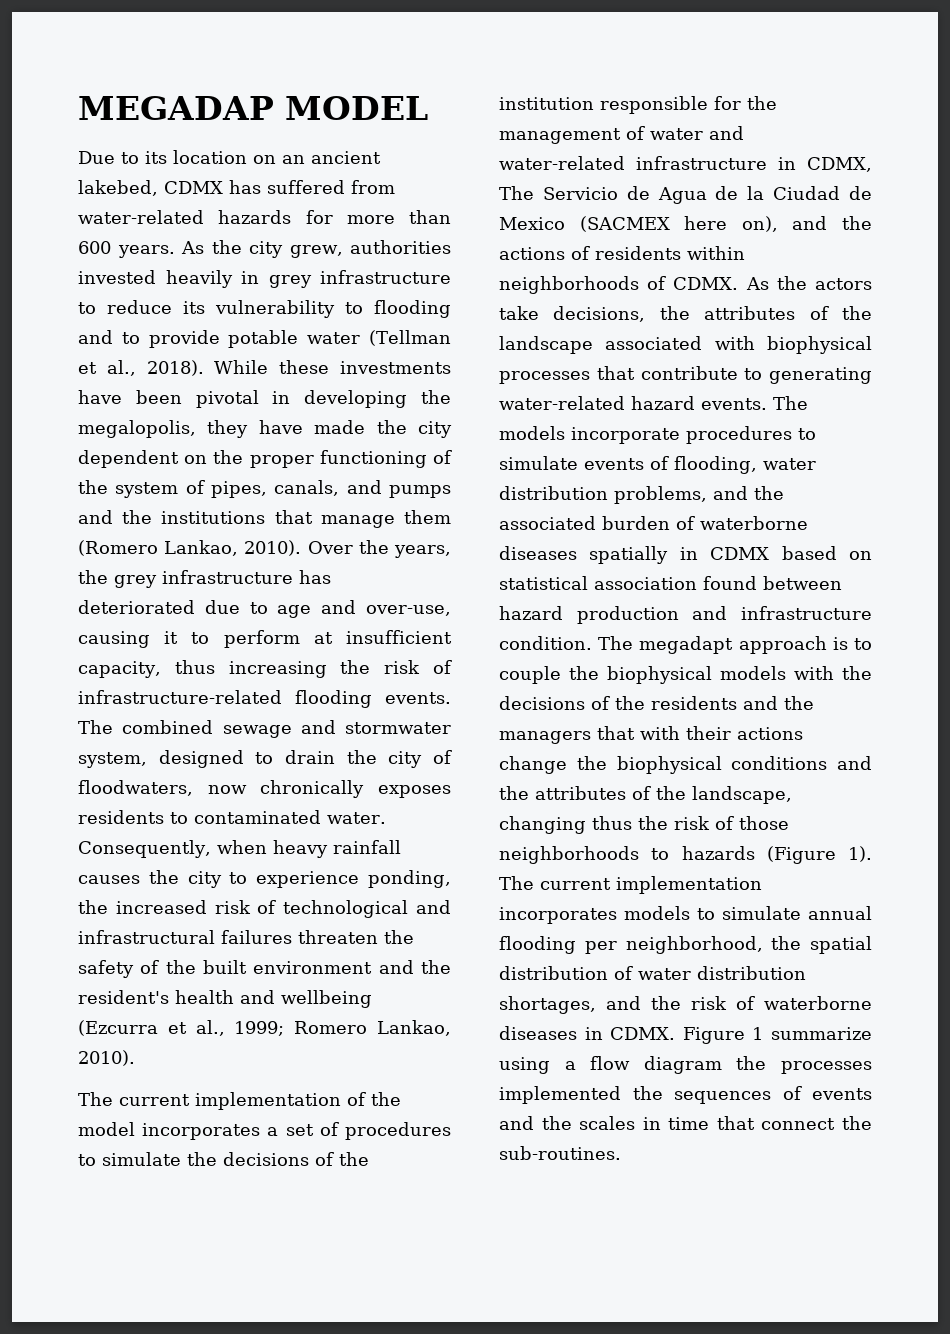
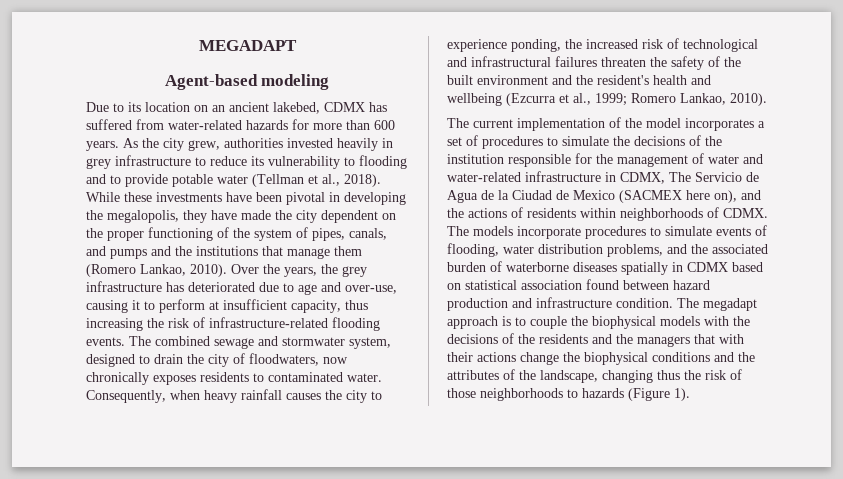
[78,96,428,120] MEGADAP MODEL -> [198,40,297,51] [164,74,330,90] MEGADAPT // Agent-based modeling
[745,276,872,290] [499,306,872,322] [499,336,872,354] [499,366,872,384] [499,396,767,410] As the actors take decisions, the attributes of the landscape associated with biophysical processes that contribute to generating water-related hazard events. -> (768, 213) none
[499,876,762,894] [499,906,872,924] [499,936,872,954] [499,966,806,980] [499,996,872,1014] [499,1026,872,1044] [499,1056,872,1074] [499,1086,872,1104] [499,1116,872,1130] [499,1146,621,1160] The current implementation incorporates models to simulate annual flooding per neighborhood, the spatial distribution of water distribution shortages, and the risk of waterborne diseases in CDMX. Figure 1 summarize using a flow diagram the processes implemented the sequences of events and the scales in time that connect the sub-routines. -> (690, 394) none

